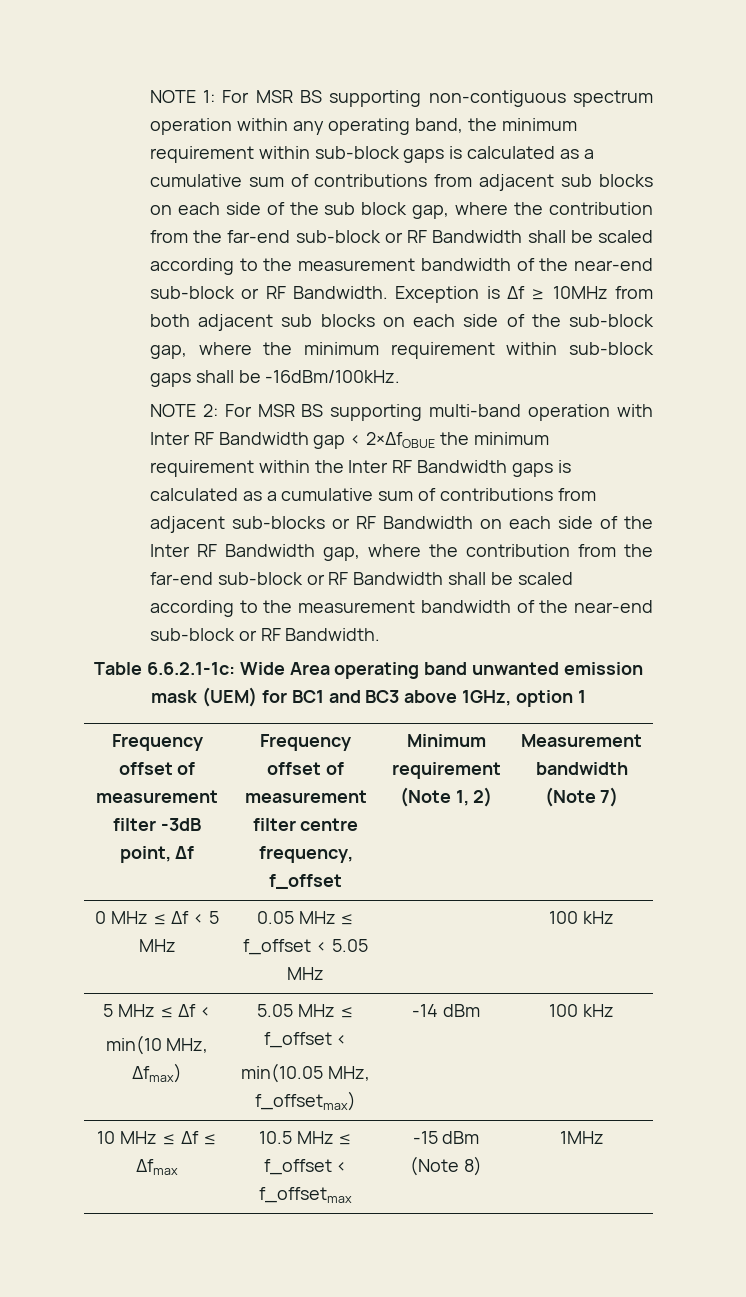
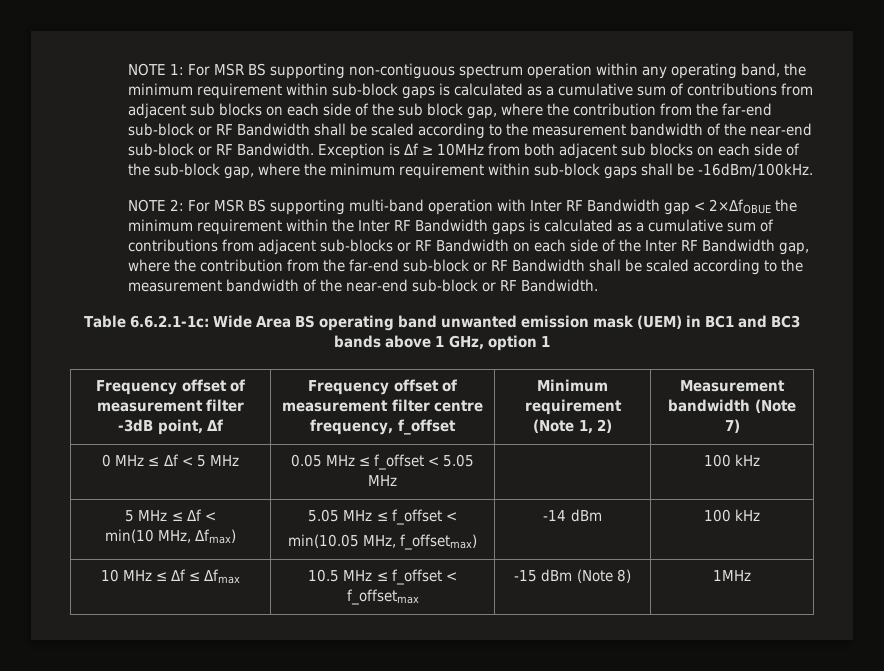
(330, 668) none -> [294,315,315,328] BS
[261,690,287,703] for -> [686,315,702,327] in
[404,690,512,706] above 1GHz, -> [334,335,484,350] bands above 1 GHz,

